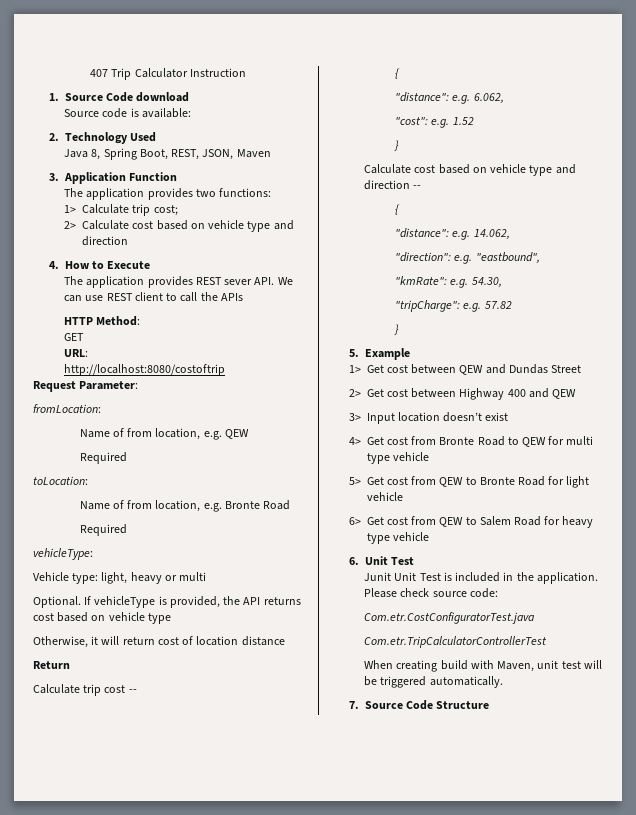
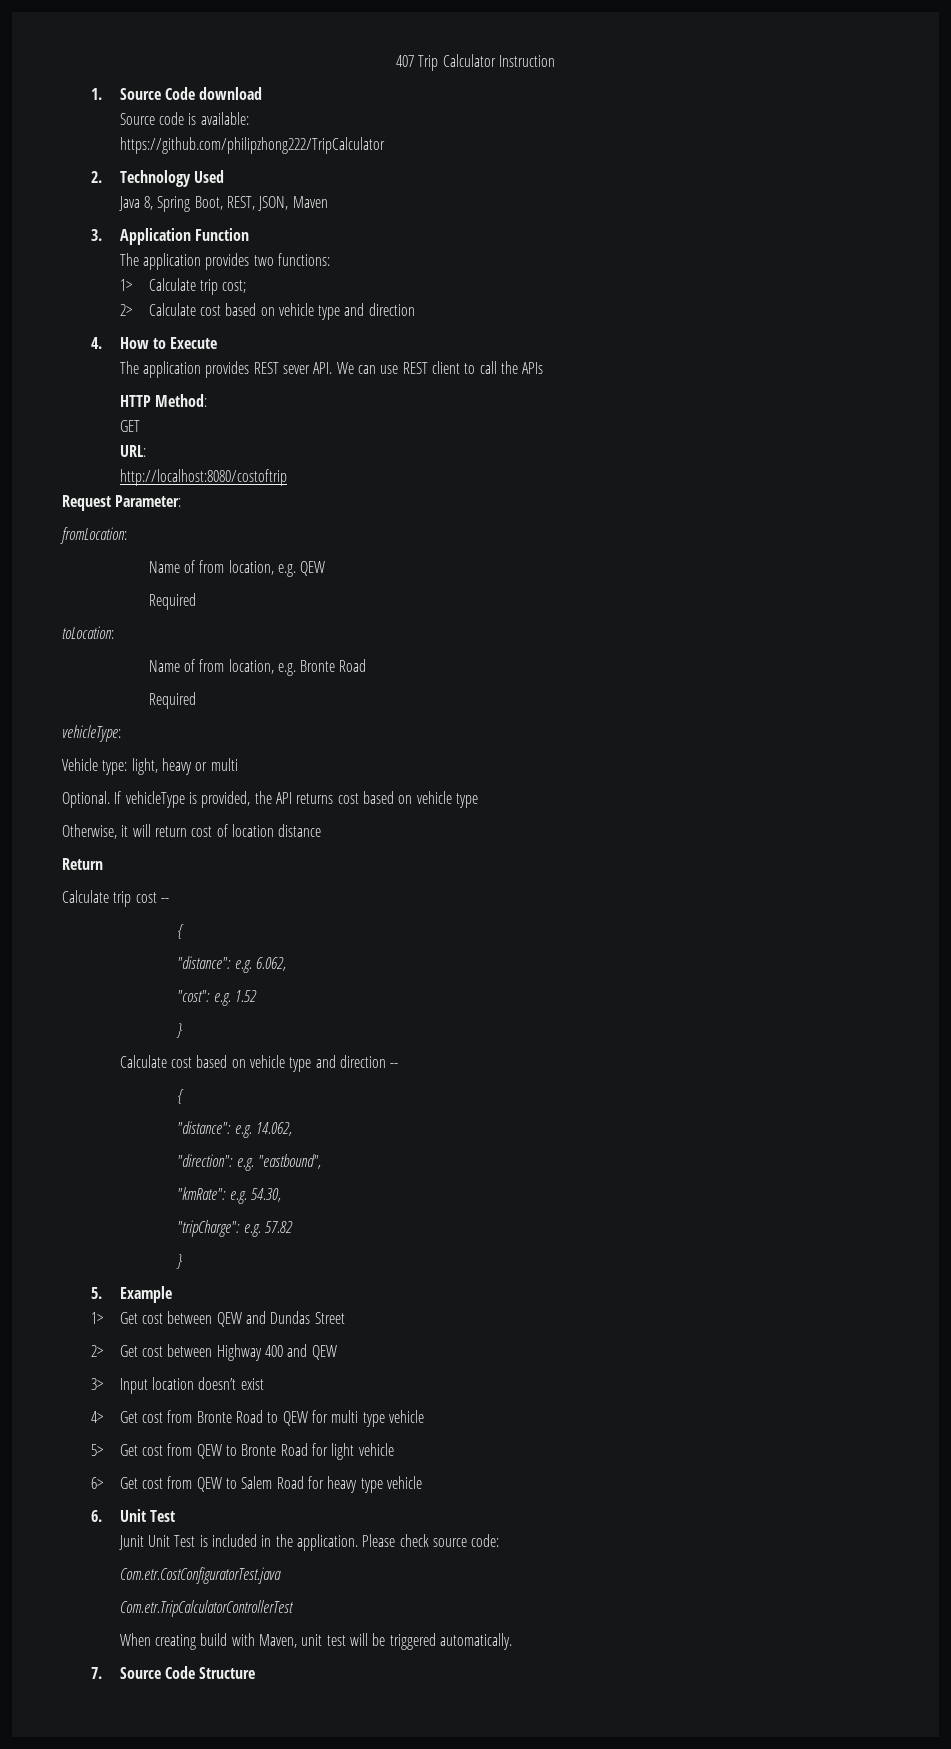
(191, 113) none -> [119,137,385,154] // https://github.com/philipzhong222/TripCalculator

